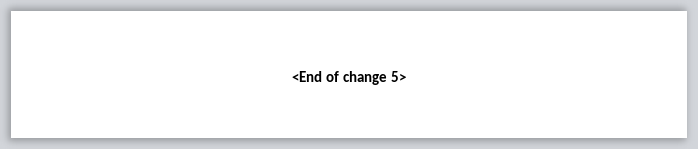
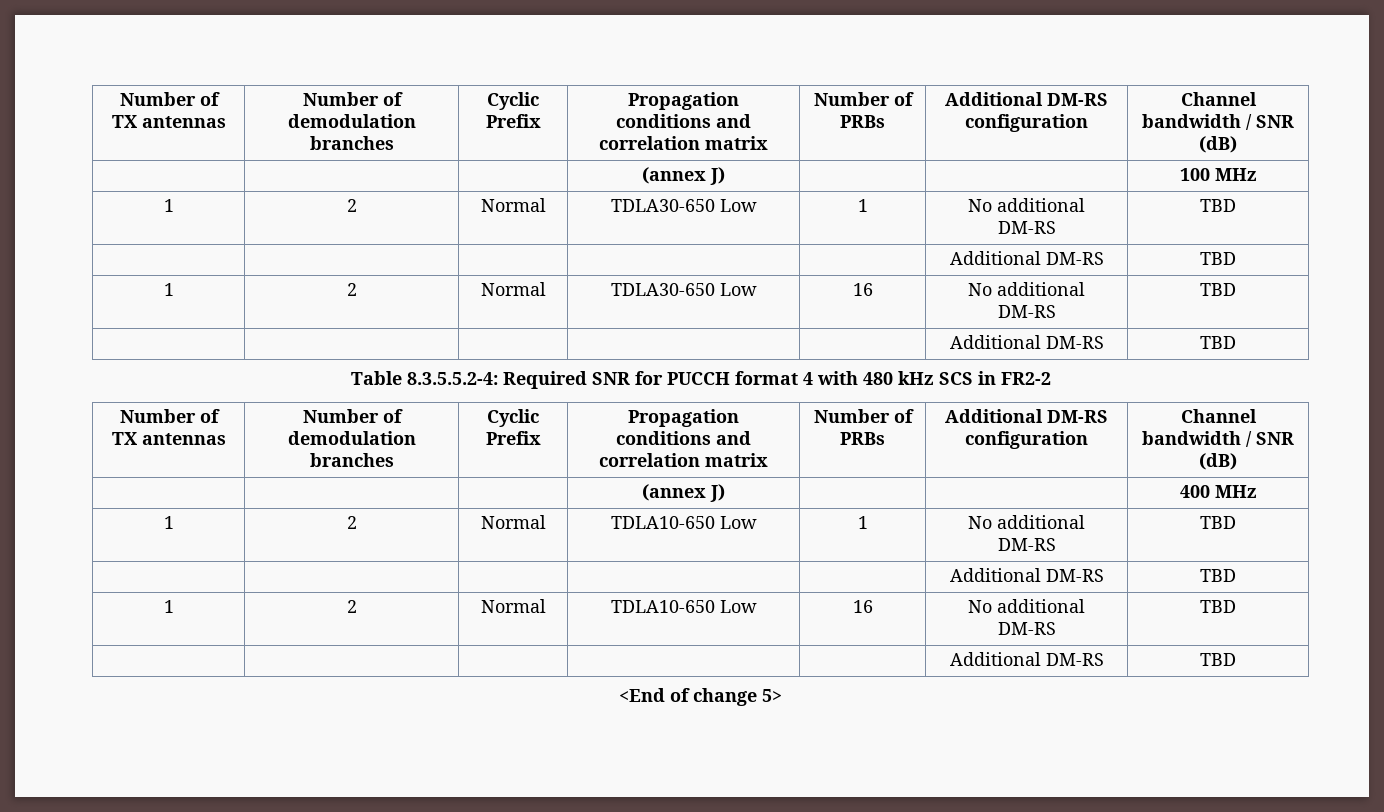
(292, 76) none -> [119,92,220,106] [111,115,226,128] [302,92,403,106] [287,114,416,128] [309,136,394,150] [487,92,539,110] [485,114,541,128] [628,92,739,110] [616,114,751,128] [599,136,768,150] [813,92,914,106] [840,115,885,128] [945,92,1108,106] [965,114,1088,132] [1180,92,1257,106] [1142,114,1294,130] [1199,136,1237,153] [642,167,725,185] [1179,168,1257,181] [163,199,174,212] [346,199,357,212] [480,198,546,212] [610,199,757,212] [857,199,868,212] [968,198,1085,212] [997,221,1056,234] [1200,199,1236,212] [949,251,1104,265] [1200,252,1236,265] [163,283,174,296] [346,283,357,296] [480,282,546,296] [610,283,757,296] [852,283,873,296] [968,282,1085,296] [997,305,1056,318] [1200,283,1236,296] [949,335,1104,349] [1200,336,1236,349] [350,371,1051,389] [119,409,220,423] [111,432,226,445] [302,409,403,423] [287,431,416,445] [309,453,394,467] [487,409,539,427] [485,431,541,445] [628,409,739,427] [616,431,751,445] [599,453,768,467] [813,409,914,423] [840,432,885,445] [945,409,1108,423] [965,431,1088,449] [1180,409,1257,423] [1142,431,1294,447] [1199,453,1237,470] [642,484,725,502] [1179,485,1257,498] [163,516,174,529] [346,516,357,529] [480,515,546,529] [610,516,757,529] [857,516,868,529] [968,515,1085,529] [997,538,1056,551] [1200,516,1236,529] [949,568,1104,582] [1200,569,1236,582] [163,600,174,613] [346,600,357,613] [480,599,546,613] [610,600,757,613] [852,600,873,613] [968,599,1085,613] [997,622,1056,635] [1200,600,1236,613] [949,652,1104,666] [1200,653,1236,666] Number of TX antennas | Number of demodulation branches | Cyclic Prefix | Propagation conditions and correlation matrix | Number of PRBs | Additional DM-RS configuration | Channel bandwidth / SNR (dB) // | | | (annex J) | | | 100 MHz // 1 | 2 | Normal | TDLA30-650 Low | 1 | No additional DM-RS | TBD // | | | | | Additional DM-RS | TBD // 1 | 2 | Normal | TDLA30-650 Low | 16 | No additional DM-RS | TBD // | | | | | Additional DM-RS | TBD // Table 8.3.5.5.2-4: Required SNR for PUCCH format 4 with 480 kHz SCS in FR2-2 // Number of TX antennas | Number of demodulation branches | Cyclic Prefix | Propagation conditions and correlation matrix | Number of PRBs | Additional DM-RS configuration | Channel bandwidth / SNR (dB) // | | | (annex J) | | | 400 MHz // 1 | 2 | Normal | TDLA10-650 Low | 1 | No additional DM-RS | TBD // | | | | | Additional DM-RS | TBD // 1 | 2 | Normal | TDLA10-650 Low | 16 | No additional DM-RS | TBD // | | | | | Additional DM-RS | TBD //

